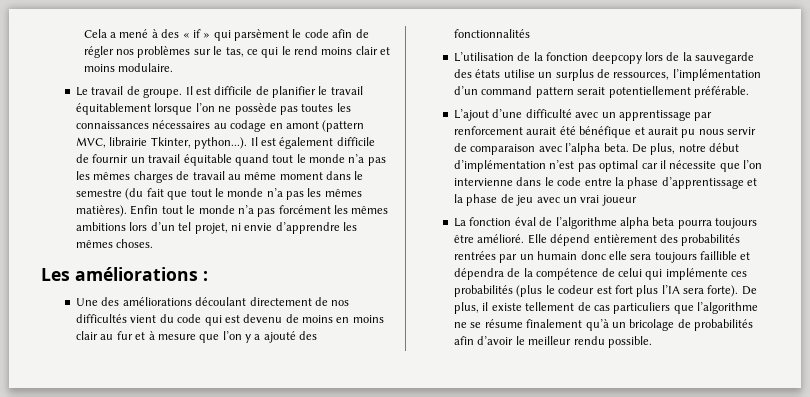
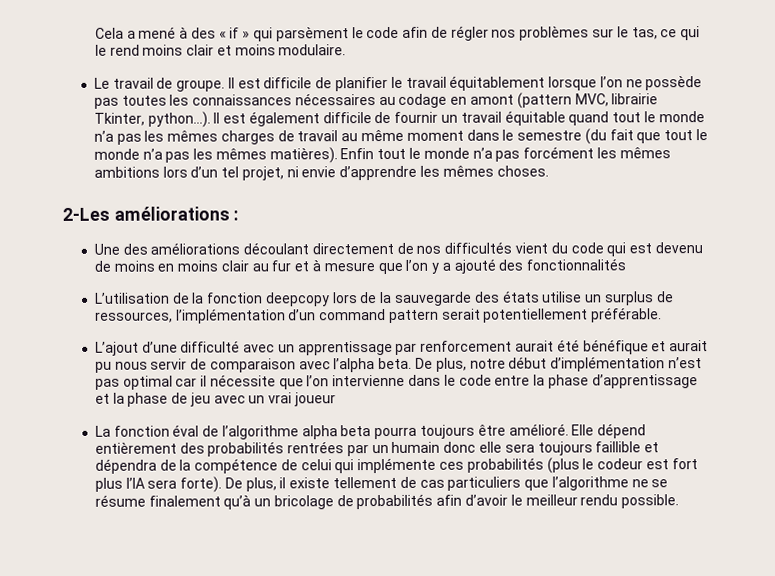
[41,268,70,281] Les -> [62,207,110,221] 2-Les

